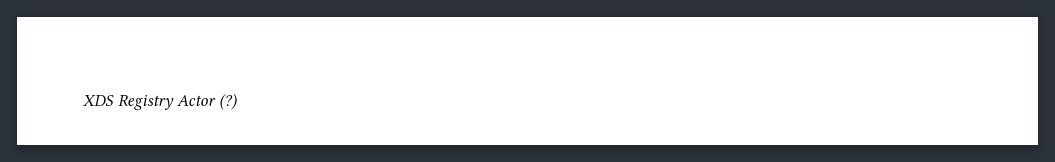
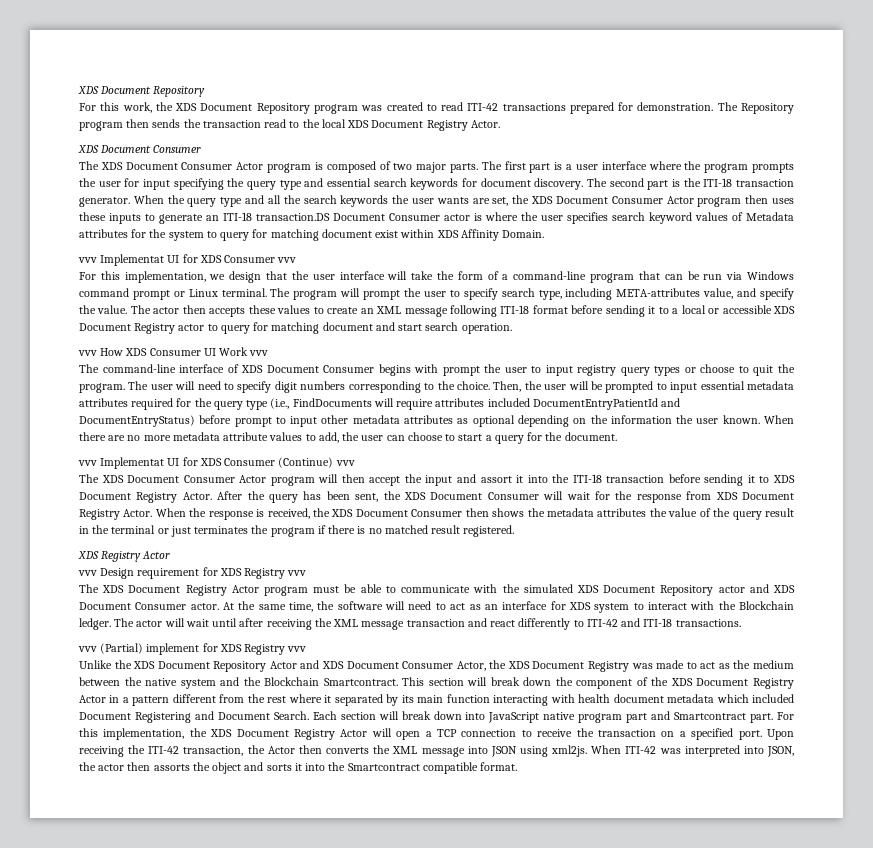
[83,93,237,110] XDS Registry Actor (?) -> [78,86,206,97] [79,102,795,114] [79,119,500,131] [78,145,202,153] [79,161,795,173] [79,178,794,190] [79,195,795,207] [79,212,794,224] [79,229,545,241] [78,254,297,266] [79,271,795,283] [79,288,794,300] [79,305,796,317] [79,322,512,334] [78,347,269,356] [79,364,795,376] [79,381,795,393] [79,398,681,410] [79,415,794,427] [79,432,617,444] [78,457,355,469] [79,474,795,486] [79,491,794,503] [79,508,795,520] [79,525,515,537] [78,551,171,562] [78,567,307,579] [79,584,796,596] [79,601,794,613] [79,618,741,630] [78,643,307,655] [79,660,794,672] [79,677,794,689] [79,694,794,706] [79,711,795,723] [79,728,794,740] [79,745,794,757] [79,762,518,774] XDS Document Repository // For this work, the XDS Document Repository program was created to read ITI-42 transactions prepared for demonstration. The Repository program then sends the transaction read to the local XDS Document Registry Actor. // XDS Document Consumer // The XDS Document Consumer Actor program is composed of two major parts. The first part is a user interface where the program prompts the user for input specifying the query type and essential search keywords for document discovery. The second part is the ITI-18 transaction generator. When the query type and all the search keywords the user wants are set, the XDS Document Consumer Actor program then uses these inputs to generate an ITI-18 transaction.DS Document Consumer actor is where the user specifies search keyword values of Metadata attributes for the system to query for matching document exist within XDS Affinity Domain. // vvv Implementat UI for XDS Consumer vvv // For this implementation, we design that the user interface will take the form of a command-line program that can be run via Windows command prompt or Linux terminal. The program will prompt the user to specify search type, including META-attributes value, and specify the value. The actor then accepts these values to create an XML message following ITI-18 format before sending it to a local or accessible XDS Document Registry actor to query for matching document and start search operation. // vvv How XDS Consumer UI Work vvv // The command-line interface of XDS Document Consumer begins with prompt the user to input registry query types or choose to quit the program. The user will need to specify digit numbers corresponding to the choice. Then, the user will be prompted to input essential metadata attributes required for the query type (i.e., FindDocuments will require attributes included DocumentEntryPatientId and DocumentEntryStatus) before prompt to input other metadata attributes as optional depending on the information the user known. When there are no more metadata attribute values to add, the user can choose to start a query for the document. // vvv Implementat UI for XDS Consumer (Continue) vvv // The XDS Document Consumer Actor program will then accept the input and assort it into the ITI-18 transaction before sending it to XDS Document Registry Actor. After the query has been sent, the XDS Document Consumer will wait for the response from XDS Document Registry Actor. When the response is received, the XDS Document Consumer then shows the metadata attributes the value of the query result in the terminal or just terminates the program if there is no matched result registered. // XDS Registry Actor // vvv Design requirement for XDS Registry vvv // The XDS Document Registry Actor program must be able to communicate with the simulated XDS Document Repository actor and XDS Document Consumer actor. At the same time, the software will need to act as an interface for XDS system to interact with the Blockchain ledger. The actor will wait until after receiving the XML message transaction and react differently to ITI-42 and ITI-18 transactions. // vvv (Partial) implement for XDS Registry vvv // Unlike the XDS Document Repository Actor and XDS Document Consumer Actor, the XDS Document Registry was made to act as the medium between the native system and the Blockchain Smartcontract. This section will break down the component of the XDS Document Registry Actor in a pattern different from the rest where it separated by its main function interacting with health document metadata which included Document Registering and Document Search. Each section will break down into JavaScript native program part and Smartcontract part. For this implementation, the XDS Document Registry Actor will open a TCP connection to receive the transaction on a specified port. Upon receiving the ITI-42 transaction, the Actor then converts the XML message into JSON using xml2js. When ITI-42 was interpreted into JSON, the actor then assorts the object and sorts it into the Smartcontract compatible format.

